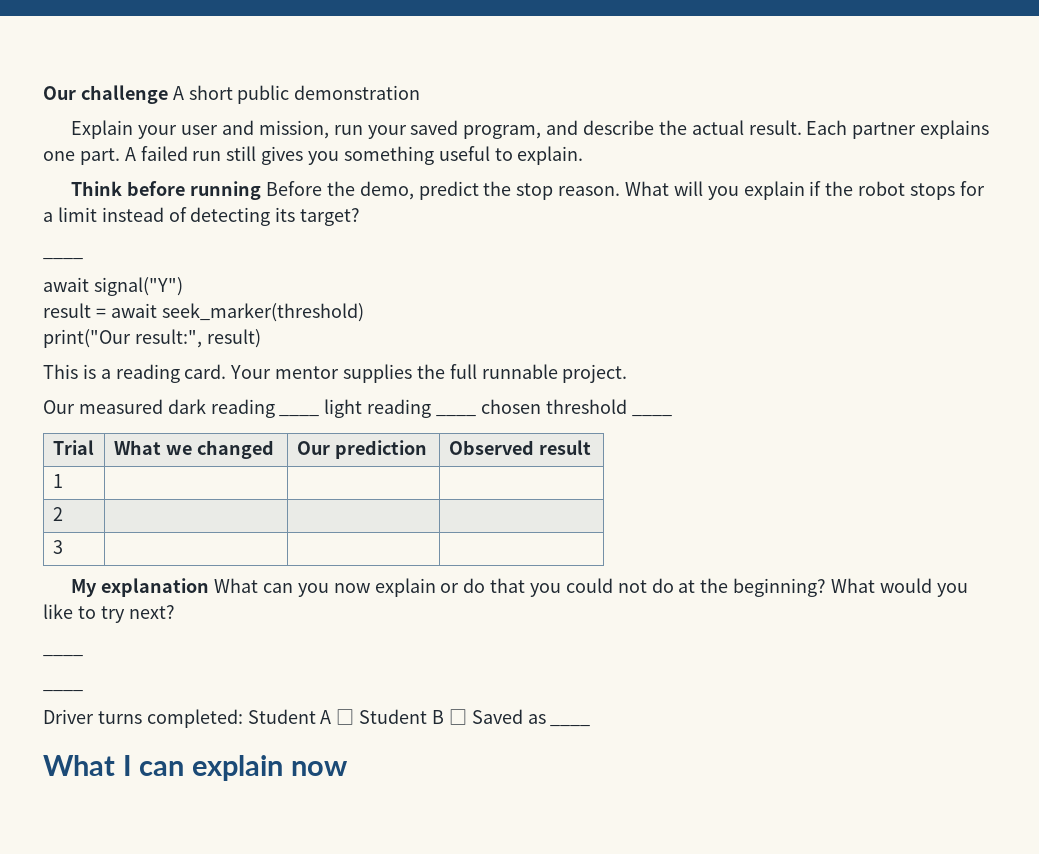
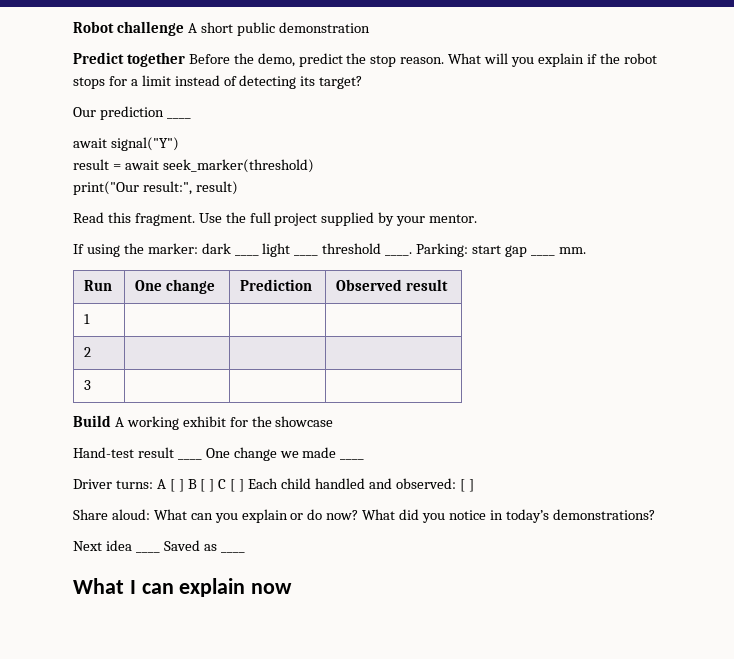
[43,86,76,100] Our -> [73,21,114,33] Robot
[71,120,990,139] [43,146,584,165] [71,181,262,200] Explain your user and mission, run your saved program, and describe the actual result. Each partner explains one part. A failed run still gives you something useful to explain. // Think before running -> [73,52,185,67] Predict together
(361, 217) none -> [73,106,164,120] Our prediction
[43,364,628,383] [43,399,477,418] [480,399,627,414] [631,414,672,417] [52,440,94,455] [113,440,274,459] [296,440,427,459] This is a reading card. Your mentor supplies the full runnable project. // Our measured dark reading ____ light reading ____ chosen threshold ____ // Trial | What we changed | Our prediction -> [73,212,478,226] [73,243,231,257] [234,243,319,257] [322,243,555,257] [558,247,586,254] [84,280,113,291] [135,279,216,294] [240,279,313,291] Read this fragment. Use the full project supplied by your mentor. // If using the marker: dark ____ light ____ threshold ____. Parking: start gap ____ mm. // Run | One change | Prediction
[71,578,210,597] My explanation -> [73,415,334,430] [73,447,174,458] [177,458,202,460] [205,447,337,461] [340,458,365,460] [73,478,474,492] [73,509,150,520] Build A working exhibit for the showcase // Hand-test result ____ One change we made ____ // Driver turns: A [ ] B [ ] C [ ] Each child handled and observed: [ ] // Share aloud:
[333,583,370,593] now -> (238, 518) none
[490,578,968,597] [43,604,175,623] [43,654,83,657] [43,689,83,692] [43,709,467,728] that you could not do at the beginning? What would you like to try next? // ____ // ____ // Driver turns completed: Student A □ Student B □ -> [326,509,655,523] [73,540,132,551] [135,551,160,553] now? What did you notice in today’s demonstrations? // Next idea ____

